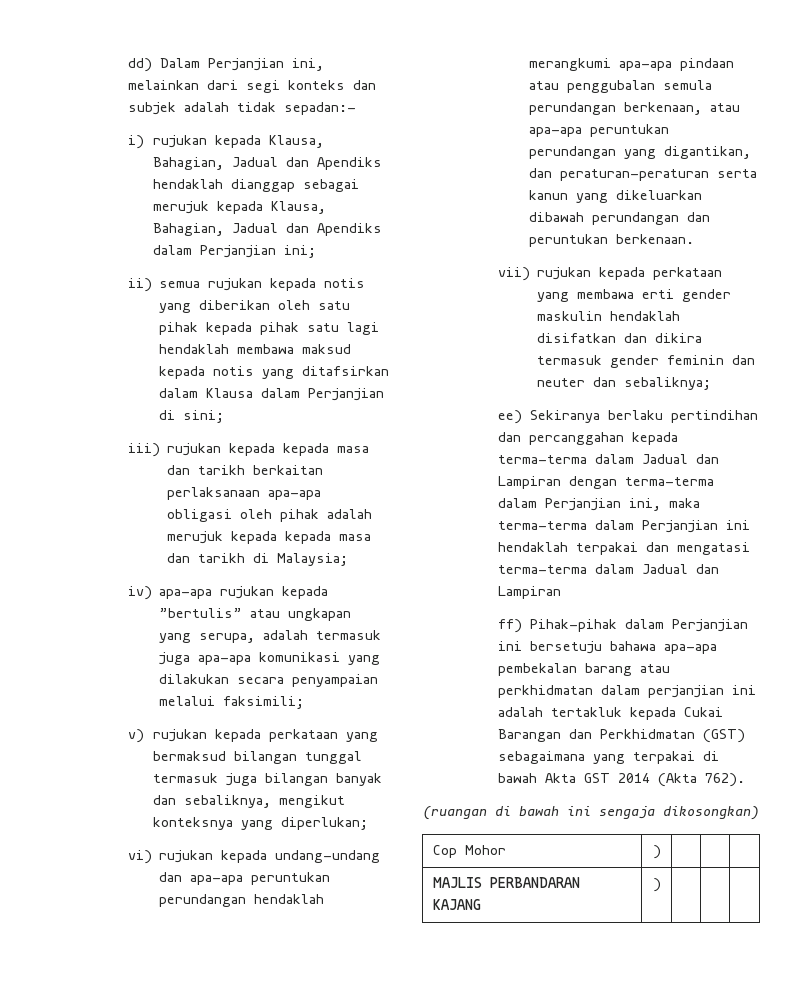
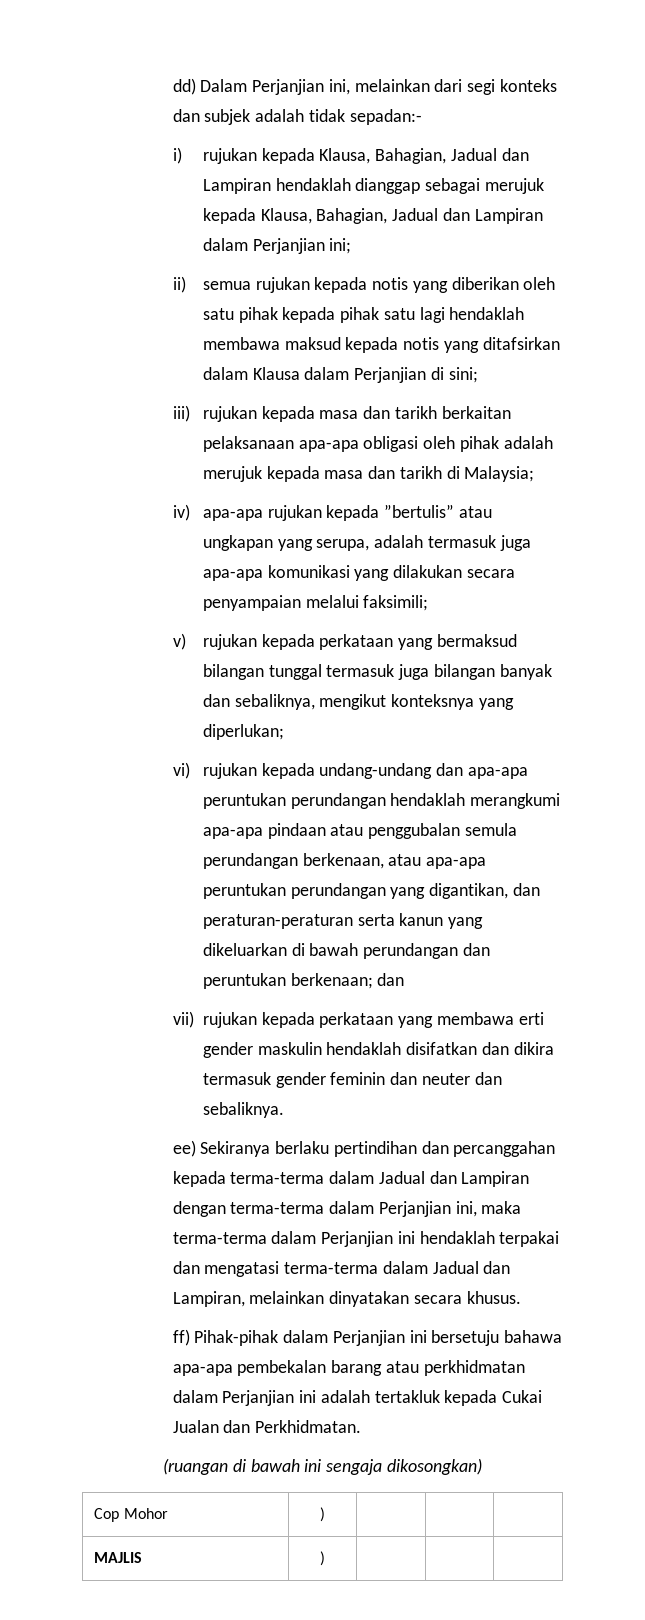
[317,157,383,170] Apendiks -> [203,178,272,194] Lampiran
[317,223,383,236] Apendiks -> [474,208,543,224] Lampiran
[283,443,330,456] kepada -> (315, 414) none
[167,487,261,500] perlaksanaan -> [203,436,295,452] pelaksanaan
[285,531,332,544] kepada -> (320, 474) none
[529,212,585,222] dibawah -> [291,943,359,956] di bawah
[616,234,695,244] berkenaan. -> [290,973,405,989] berkenaan; dan
[624,377,712,390] sebaliknya; -> [203,1102,285,1118] sebaliknya.
[497,586,561,599] Lampiran -> [172,1291,521,1307] Lampiran, melainkan dinyatakan secara khusus.
[647,685,724,698] perjanjian -> [222,1390,295,1406] Perjanjian
[497,729,745,743] [497,751,719,764] [497,773,745,787] Barangan dan Perkhidmatan (GST) sebagaimana yang terpakai di bawah Akta GST 2014 (Akta 762). -> [172,1420,362,1433] Jualan dan Perkhidmatan.
[489,877,580,888] [432,899,481,910] PERBANDARAN KAJANG -> (143, 1557) none

